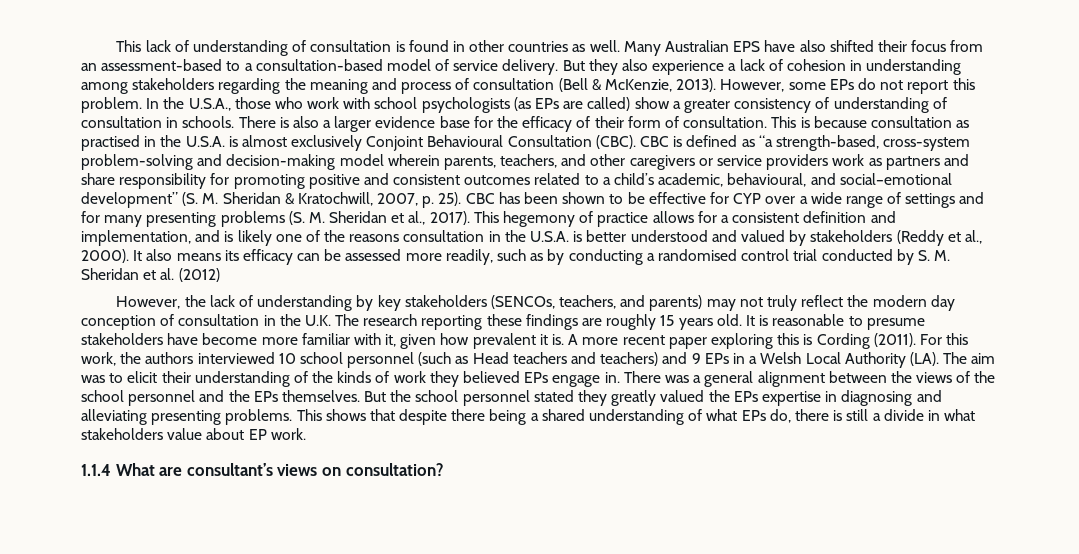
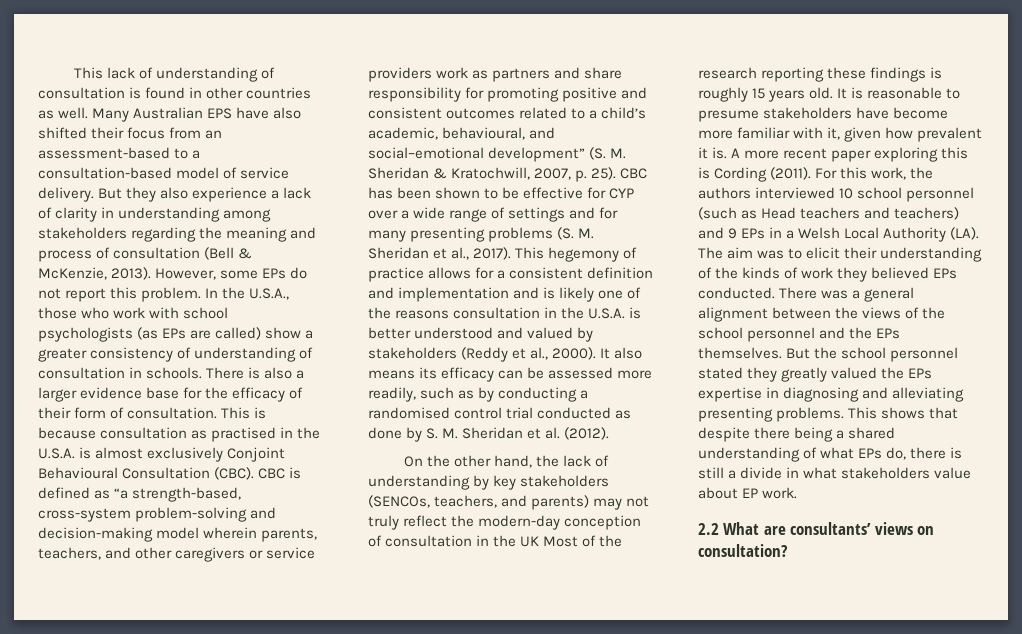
[786,59,846,71] cohesion -> [55,207,98,222] clarity
[81,230,191,246] implementation, -> [398,287,510,302] implementation
(893, 255) none -> [615,410,632,419] [368,427,402,439] as done
[178,268,220,282] [116,296,181,309] (2012) // However, -> [564,427,610,440] [403,455,532,468] (2012). // On the other hand,
[872,295,955,311] modern day -> [478,515,561,530] modern-day
[304,314,360,326] U.K. The -> [520,535,623,547] UK Most of the
[582,318,603,326] are -> [930,67,943,79] is
[552,372,620,387] engage in. -> [698,287,775,299] conducted.
[81,464,111,476] 1.1.4 -> [698,523,719,535] 2.2
[186,463,273,476] consultant’s -> [790,522,872,535] consultants’

